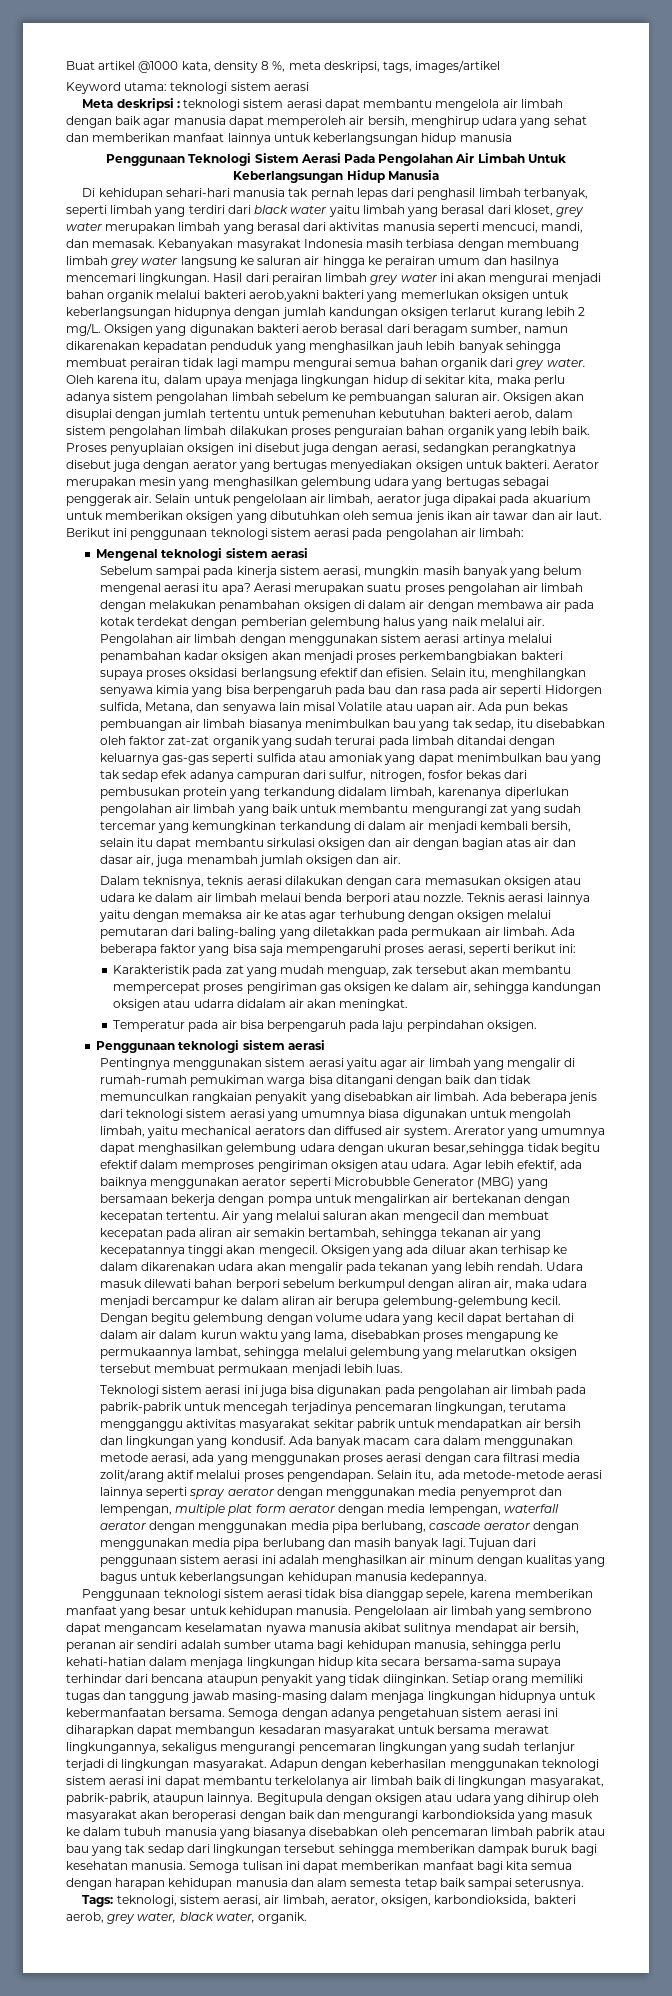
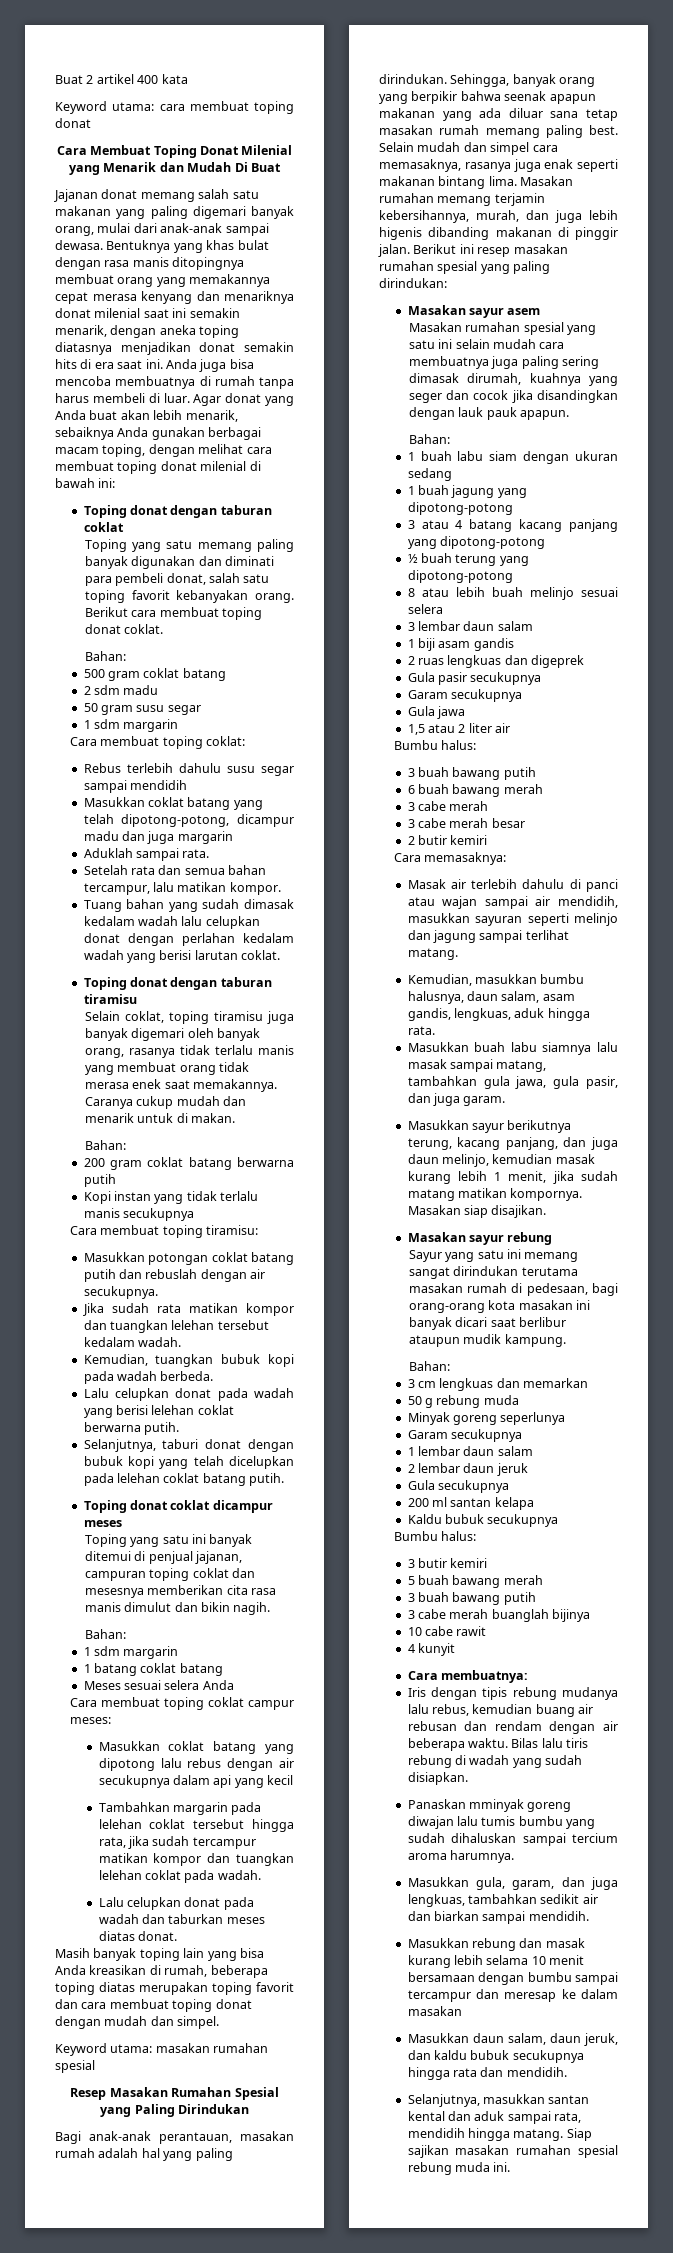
[66,60,501,73] [66,82,309,94] [82,98,563,111] [66,116,587,128] [66,133,512,145] [106,153,566,166] [233,170,439,183] [82,188,588,200] [66,205,585,217] [66,222,584,234] [66,239,579,251] [66,256,559,268] [66,273,601,285] [66,290,570,302] [66,307,586,319] [66,323,569,336] [66,341,561,353] [66,358,586,370] [66,375,565,387] [66,392,585,404] [66,409,574,421] [66,426,591,438] [66,443,577,455] [66,460,600,472] [66,477,549,489] [66,494,591,506] [66,511,603,523] [66,528,525,540] [96,548,308,561] [99,566,583,578] [99,583,584,595] [99,600,595,612] [99,617,545,629] [99,634,552,646] [99,651,563,663] [99,668,586,680] [99,685,602,697] [99,702,568,714] [99,719,606,731] [99,736,556,748] [99,753,602,765] [99,770,528,782] [99,787,569,799] [99,804,582,816] [99,821,571,833] [99,838,576,850] [99,855,401,867] [99,876,581,888] [99,893,590,905] [98,910,552,922] [99,927,575,939] [99,944,577,956] [113,965,572,977] [113,982,602,994] [113,999,409,1011] [113,1020,537,1032] [96,1040,325,1053] [99,1058,576,1070] [99,1075,531,1087] [99,1092,597,1104] [99,1109,571,1121] [99,1126,606,1138] [99,1143,600,1155] [99,1160,583,1172] [99,1177,548,1189] [99,1194,570,1206] [99,1211,549,1223] [99,1228,541,1240] [99,1245,568,1257] [99,1262,584,1274] [99,1279,588,1291] [99,1296,561,1308] [99,1313,575,1325] [99,1330,559,1342] [99,1347,577,1359] [99,1364,404,1376] [99,1385,587,1397] [99,1402,567,1414] [99,1419,581,1431] [99,1436,573,1448] [99,1453,581,1465] [99,1469,602,1482] [99,1487,562,1499] [99,1504,559,1516] [99,1521,579,1533] [99,1538,536,1550] [99,1555,606,1567] [99,1572,488,1584] [82,1589,593,1601] [66,1606,593,1618] [66,1623,580,1635] [66,1640,562,1652] [66,1657,561,1669] [66,1674,584,1686] [66,1691,597,1703] [66,1708,558,1720] [66,1725,549,1737] [66,1742,575,1754] [66,1759,599,1771] [66,1776,604,1788] [66,1793,600,1805] [66,1810,594,1822] [66,1827,605,1839] [66,1844,597,1856] [66,1861,573,1873] [66,1878,585,1890] [82,1895,576,1907] [66,1912,308,1924] Buat artikel @1000 kata, density 8 %, meta deskripsi, tags, images/artikel // Keyword utama: teknologi sistem aerasi // Meta deskripsi : teknologi sistem aerasi dapat membantu mengelola air limbah dengan baik agar manusia dapat memperoleh air bersih, menghirup udara yang sehat dan memberikan manfaat lainnya untuk keberlangsungan hidup manusia // Penggunaan Teknologi Sistem Aerasi Pada Pengolahan Air Limbah Untuk Keberlangsungan Hidup Manusia // Di kehidupan sehari-hari manusia tak pernah lepas dari penghasil limbah terbanyak, seperti limbah yang terdiri dari black water yaitu limbah yang berasal dari kloset, grey water merupakan limbah yang berasal dari aktivitas manusia seperti mencuci, mandi, dan memasak. Kebanyakan masyrakat Indonesia masih terbiasa dengan membuang limbah grey water langsung ke saluran air hingga ke perairan umum dan hasilnya mencemari lingkungan. Hasil dari perairan limbah grey water ini akan mengurai menjadi bahan organik melalui bakteri aerob,yakni bakteri yang memerlukan oksigen untuk keberlangsungan hidupnya dengan jumlah kandungan oksigen terlarut kurang lebih 2 mg/L. Oksigen yang digunakan bakteri aerob berasal dari beragam sumber, namun dikarenakan kepadatan penduduk yang menghasilkan jauh lebih banyak sehingga membuat perairan tidak lagi mampu mengurai semua bahan organik dari grey water. Oleh karena itu, dalam upaya menjaga lingkungan hidup di sekitar kita, maka perlu adanya sistem pengolahan limbah sebelum ke pembuangan saluran air. Oksigen akan disuplai dengan jumlah tertentu untuk pemenuhan kebutuhan bakteri aerob, dalam sistem pengolahan limbah dilakukan proses penguraian bahan organik yang lebih baik. Proses penyuplaian oksigen ini disebut juga dengan aerasi, sedangkan perangkatnya disebut juga dengan aerator yang bertugas menyediakan oksigen untuk bakteri. Aerator merupakan mesin yang menghasilkan gelembung udara yang bertugas sebagai penggerak air. Selain untuk pengelolaan air limbah, aerator juga dipakai pada akuarium untuk memberikan oksigen yang dibutuhkan oleh semua jenis ikan air tawar dan air laut. Berikut ini penggunaan teknologi sistem aerasi pada pengolahan air limbah: // Mengenal teknologi sistem aerasi // Sebelum sampai pada kinerja sistem aerasi, mungkin masih banyak yang belum mengenal aerasi itu apa? Aerasi merupakan suatu proses pengolahan air limbah dengan melakukan penambahan oksigen di dalam air dengan membawa air pada kotak terdekat dengan pemberian gelembung halus yang naik melalui air. Pengolahan air limbah dengan menggunakan sistem aerasi artinya melalui penambahan kadar oksigen akan menjadi proses perkembangbiakan bakteri supaya proses oksidasi berlangsung efektif dan efisien. Selain itu, menghilangkan senyawa kimia yang bisa berpengaruh pada bau dan rasa pada air seperti Hidorgen sulfida, Metana, dan senyawa lain misal Volatile atau uapan air. Ada pun bekas pembuangan air limbah biasanya menimbulkan bau yang tak sedap, itu disebabkan oleh faktor zat-zat organik yang sudah terurai pada limbah ditandai dengan keluarnya gas-gas seperti sulfida atau amoniak yang dapat menimbulkan bau yang tak sedap efek adanya campuran dari sulfur, nitrogen, fosfor bekas dari pembusukan protein yang terkandung didalam limbah, karenanya diperlukan pengolahan air limbah yang baik untuk membantu mengurangi zat yang sudah tercemar yang kemungkinan terkandung di dalam air menjadi kembali bersih, selain itu dapat membantu sirkulasi oksigen dan air dengan bagian atas air dan dasar air, juga menambah jumlah oksigen dan air. // Dalam teknisnya, teknis aerasi dilakukan dengan cara memasukan oksigen atau udara ke dalam air limbah melaui benda berpori atau nozzle. Teknis aerasi lainnya yaitu dengan memaksa air ke atas agar terhubung dengan oksigen melalui pemutaran dari baling-baling yang diletakkan pada permukaan air limbah. Ada beberapa faktor yang bisa saja mempengaruhi proses aerasi, seperti berikut ini: // Karakteristik pada zat yang mudah menguap, zak tersebut akan membantu mempercepat proses pengiriman gas oksigen ke dalam air, sehingga kandungan oksigen atau udarra didalam air akan meningkat. // Temperatur pada air bisa berpengaruh pada laju perpindahan oksigen. // Penggunaan teknologi sistem aerasi // Pentingnya menggunakan sistem aerasi yaitu agar air limbah yang mengalir di rumah-rumah pemukiman warga bisa ditangani dengan baik dan tidak memunculkan rangkaian penyakit yang disebabkan air limbah. Ada beberapa jenis dari teknologi sistem aerasi yang umumnya biasa digunakan untuk mengolah limbah, yaitu mechanical aerators dan diffused air system. Arerator yang umumnya dapat menghasilkan gelembung udara dengan ukuran besar,sehingga tidak begitu efektif dalam memproses pengiriman oksigen atau udara. Agar lebih efektif, ada baiknya menggunakan aerator seperti Microbubble Generator (MBG) yang bersamaan bekerja dengan pompa untuk mengalirkan air bertekanan dengan kecepatan tertentu. Air yang melalui saluran akan mengecil dan membuat kecepatan pada aliran air semakin bertambah, sehingga tekanan air yang kecepatannya tinggi akan mengecil. Oksigen yang ada diluar akan terhisap ke dalam dikarenakan udara akan mengalir pada tekanan yang lebih rendah. Udara masuk dilewati bahan berpori sebelum berkumpul dengan aliran air, maka udara menjadi bercampur ke dalam aliran air berupa gelembung-gelembung kecil. Dengan begitu gelembung dengan volume udara yang kecil dapat bertahan di dalam air dalam kurun waktu yang lama, disebabkan proses mengapung ke permukaannya lambat, sehingga melalui gelembung yang melarutkan oksigen tersebut membuat permukaan menjadi lebih luas. // Teknologi sistem aerasi ini juga bisa digunakan pada pengolahan air limbah pada pabrik-pabrik untuk mencegah terjadinya pencemaran lingkungan, terutama mengganggu aktivitas masyarakat sekitar pabrik untuk mendapatkan air bersih dan lingkungan yang kondusif. Ada banyak macam cara dalam menggunakan metode aerasi, ada yang menggunakan proses aerasi dengan cara filtrasi media zolit/arang aktif melalui proses pengendapan. Selain itu, ada metode-metode aerasi lainnya seperti spray aerator dengan menggunakan media penyemprot dan lempengan, multiple plat form aerator dengan media lempengan, waterfall aerator dengan menggunakan media pipa berlubang, cascade aerator dengan menggunakan media pipa berlubang dan masih banyak lagi. Tujuan dari penggunaan sistem aerasi ini adalah menghasilkan air minum dengan kualitas yang bagus untuk keberlangsungan kehidupan manusia kedepannya. // Penggunaan teknologi sistem aerasi tidak bisa dianggap sepele, karena memberikan manfaat yang besar untuk kehidupan manusia. Pengelolaan air limbah yang sembrono dapat mengancam keselamatan nyawa manusia akibat sulitnya mendapat air bersih, peranan air sendiri adalah sumber utama bagi kehidupan manusia, sehingga perlu kehati-hatian dalam menjaga lingkungan hidup kita secara bersama-sama supaya terhindar dari bencana ataupun penyakit yang tidak diinginkan. Setiap orang memiliki tugas dan tanggung jawab masing-masing dalam menjaga lingkungan hidupnya untuk kebermanfaatan bersama. Semoga dengan adanya pengetahuan sistem aerasi ini diharapkan dapat membangun kesadaran masyarakat untuk bersama merawat lingkungannya, sekaligus mengurangi pencemaran lingkungan yang sudah terlanjur terjadi di lingkungan masyarakat. Adapun dengan keberhasilan menggunakan teknologi sistem aerasi ini dapat membantu terkelolanya air limbah baik di lingkungan masyarakat, pabrik-pabrik, ataupun lainnya. Begitupula dengan oksigen atau udara yang dihirup oleh masyarakat akan beroperasi dengan baik dan mengurangi karbondioksida yang masuk ke dalam tubuh manusia yang biasanya disebabkan oleh pencemaran limbah pabrik atau bau yang tak sedap dari lingkungan tersebut sehingga memberikan dampak buruk bagi kesehatan manusia. Semoga tulisan ini dapat memberikan manfaat bagi kita semua dengan harapan kehidupan manusia dan alam semesta tetap baik sampai seterusnya. // Tags: teknologi, sistem aerasi, air limbah, aerator, oksigen, karbondioksida, bakteri aerob, grey water, black water, organik. -> [55,74,188,84] [55,101,294,114] [55,118,91,128] [56,145,293,158] [69,162,281,175] [54,189,259,202] [55,206,294,219] [55,223,269,236] [55,240,269,253] [55,257,245,270] [55,274,271,287] [55,291,294,304] [55,308,240,318] [55,325,240,338] [55,342,294,355] [55,359,254,372] [55,376,294,389] [55,393,294,406] [55,410,238,422] [55,427,262,440] [55,444,272,457] [55,461,261,474] [55,478,116,488] [83,505,272,518] [83,522,124,532] [84,539,294,552] [84,556,275,569] [84,573,270,586] [84,590,294,603] [84,607,263,620] [84,624,164,634] [84,651,126,661] [83,668,226,681] [83,685,159,695] [83,703,201,715] [83,719,179,732] [69,736,246,749] [83,763,295,776] [83,780,188,793] [83,797,263,810] [83,814,294,827] [83,831,233,844] [83,848,210,861] [83,865,267,875] [83,882,281,895] [83,899,295,912] [83,916,260,929] [83,933,294,946] [83,950,281,963] [83,977,272,990] [83,994,137,1004] [84,1011,294,1024] [84,1028,261,1041] [84,1045,294,1058] [84,1062,250,1075] [84,1079,278,1092] [84,1096,247,1109] [84,1113,236,1123] [84,1140,126,1150] [83,1157,295,1170] [83,1174,116,1187] [83,1191,259,1204] [83,1208,195,1221] [69,1225,259,1238] [83,1252,294,1265] [83,1269,266,1282] [83,1286,158,1299] [82,1303,294,1316] [83,1320,269,1333] [83,1337,182,1347] [83,1354,294,1367] [83,1371,214,1384] [83,1388,295,1401] [83,1405,234,1418] [83,1422,180,1435] [83,1439,294,1452] [83,1456,295,1469] [83,1473,285,1486] [83,1500,273,1513] [83,1520,122,1527] [84,1534,253,1547] [84,1551,243,1564] [84,1568,256,1581] [84,1585,277,1598] [84,1602,271,1615] [84,1629,126,1639] [83,1646,179,1659] [83,1663,223,1676] [83,1680,234,1690] [69,1697,295,1710] [69,1717,111,1724] [98,1741,294,1754] [98,1758,294,1771] [98,1775,294,1788] [98,1802,262,1815] [98,1819,294,1832] [98,1836,256,1849] [98,1853,294,1866] [98,1870,261,1883] [98,1897,254,1910] [98,1914,265,1924] [98,1931,178,1941] [55,1948,264,1961] [55,1965,268,1978] [55,1982,294,1995] [55,1999,252,2012] [55,2016,220,2029] [55,2043,269,2056] [55,2060,95,2073] [70,2087,279,2100] [100,2104,249,2117] [55,2131,294,2144] [55,2148,233,2161] [379,74,596,87] [379,91,596,104] [379,108,618,121] [379,125,618,138] [379,142,558,155] [379,159,618,172] [379,176,574,189] [379,193,545,206] [379,210,618,223] [379,227,618,240] [378,244,568,257] [379,261,551,274] [379,278,447,288] [407,305,541,318] [408,322,597,335] [408,339,565,349] [408,356,600,369] [408,373,618,386] [408,390,618,403] [408,407,570,420] [408,434,450,444] [407,451,618,464] [407,468,452,481] [407,485,527,498] [407,502,513,515] [407,519,618,532] [407,536,546,549] [407,553,529,566] [407,570,513,583] [407,587,618,600] [407,604,443,614] [407,621,533,631] [407,638,514,651] [407,655,585,668] [407,672,542,685] [407,689,523,702] [407,706,466,719] [407,723,511,735] [393,740,477,750] [407,767,536,780] [407,784,543,797] [407,801,489,811] [407,818,525,828] [407,835,488,845] [393,852,507,865] [407,879,618,892] [407,896,618,909] [407,913,618,926] [407,930,569,943] [407,948,458,960] [407,974,585,986] [407,991,575,1004] [407,1008,590,1021] [407,1026,435,1035] [407,1042,618,1055] [407,1059,547,1072] [407,1076,618,1089] [407,1093,506,1106] [407,1120,572,1133] [407,1137,618,1150] [407,1154,595,1167] [407,1171,618,1184] [407,1188,583,1201] [407,1205,547,1218] [407,1232,553,1245] [408,1249,579,1262] [408,1266,578,1279] [408,1283,618,1296] [408,1300,591,1313] [408,1317,567,1330] [408,1334,566,1347] [408,1361,450,1371] [407,1378,589,1391] [407,1395,519,1408] [407,1412,566,1425] [407,1429,523,1442] [407,1446,533,1456] [407,1463,528,1476] [407,1480,510,1493] [407,1497,534,1510] [407,1514,559,1527] [393,1531,477,1541] [407,1558,488,1568] [407,1575,543,1588] [407,1592,536,1605] [407,1609,591,1622] [407,1626,487,1636] [407,1643,456,1656] [407,1670,529,1683] [407,1687,618,1700] [407,1704,594,1717] [407,1721,618,1734] [407,1738,589,1751] [407,1755,583,1768] [407,1772,468,1785] [407,1799,572,1812] [407,1816,596,1829] [407,1833,618,1846] [407,1850,515,1863] [407,1877,618,1890] [407,1894,598,1907] [407,1911,589,1924] [407,1938,585,1951] [407,1955,585,1968] [407,1972,618,1985] [407,1989,618,2002] [407,2006,462,2016] [407,2033,618,2046] [407,2050,584,2063] [407,2067,567,2080] [407,2094,590,2107] [407,2111,582,2124] [407,2128,592,2141] [407,2145,618,2158] [407,2162,511,2175] Buat 2 artikel 400 kata // Keyword utama: cara membuat toping donat // Cara Membuat Toping Donat Milenial yang Menarik dan Mudah Di Buat // Jajanan donat memang salah satu makanan yang paling digemari banyak orang, mulai dari anak-anak sampai dewasa. Bentuknya yang khas bulat dengan rasa manis ditopingnya membuat orang yang memakannya cepat merasa kenyang dan menariknya donat milenial saat ini semakin menarik, dengan aneka toping diatasnya menjadikan donat semakin hits di era saat ini. Anda juga bisa mencoba membuatnya di rumah tanpa harus membeli di luar. Agar donat yang Anda buat akan lebih menarik, sebaiknya Anda gunakan berbagai macam toping, dengan melihat cara membuat toping donat milenial di bawah ini: // Toping donat dengan taburan coklat // Toping yang satu memang paling banyak digunakan dan diminati para pembeli donat, salah satu toping favorit kebanyakan orang. Berikut cara membuat toping donat coklat. // Bahan: // 500 gram coklat batang // 2 sdm madu // 50 gram susu segar // 1 sdm margarin // Cara membuat toping coklat: // Rebus terlebih dahulu susu segar sampai mendidih // Masukkan coklat batang yang telah dipotong-potong, dicampur madu dan juga margarin // Aduklah sampai rata. // Setelah rata dan semua bahan tercampur, lalu matikan kompor. // Tuang bahan yang sudah dimasak kedalam wadah lalu celupkan donat dengan perlahan kedalam wadah yang berisi larutan coklat. // Toping donat dengan taburan tiramisu // Selain coklat, toping tiramisu juga banyak digemari oleh banyak orang, rasanya tidak terlalu manis yang membuat orang tidak merasa enek saat memakannya. Caranya cukup mudah dan menarik untuk di makan. // Bahan: // 200 gram coklat batang berwarna putih // Kopi instan yang tidak terlalu manis secukupnya // Cara membuat toping tiramisu: // Masukkan potongan coklat batang putih dan rebuslah dengan air secukupnya. // Jika sudah rata matikan kompor dan tuangkan lelehan tersebut kedalam wadah. // Kemudian, tuangkan bubuk kopi pada wadah berbeda. // Lalu celupkan donat pada wadah yang berisi lelehan coklat berwarna putih. // Selanjutnya, taburi donat dengan bubuk kopi yang telah dicelupkan pada lelehan coklat batang putih. // Toping donat coklat dicampur meses // Toping yang satu ini banyak ditemui di penjual jajanan, campuran toping coklat dan mesesnya memberikan cita rasa manis dimulut dan bikin nagih. // Bahan: // 1 sdm margarin // 1 batang coklat batang // Meses sesuai selera Anda // Cara membuat toping coklat campur meses: // Masukkan coklat batang yang dipotong lalu rebus dengan air secukupnya dalam api yang kecil // Tambahkan margarin pada lelehan coklat tersebut hingga rata, jika sudah tercampur matikan kompor dan tuangkan lelehan coklat pada wadah. // Lalu celupkan donat pada wadah dan taburkan meses diatas donat. // Masih banyak toping lain yang bisa Anda kreasikan di rumah, beberapa toping diatas merupakan toping favorit dan cara membuat toping donat dengan mudah dan simpel. // Keyword utama: masakan rumahan spesial // Resep Masakan Rumahan Spesial yang Paling Dirindukan // Bagi anak-anak perantauan, masakan rumah adalah hal yang paling dirindukan. Sehingga, banyak orang yang berpikir bahwa seenak apapun makanan yang ada diluar sana tetap masakan rumah memang paling best. Selain mudah dan simpel cara memasaknya, rasanya juga enak seperti makanan bintang lima. Masakan rumahan memang terjamin kebersihannya, murah, dan juga lebih higenis dibanding makanan di pinggir jalan. Berikut ini resep masakan rumahan spesial yang paling dirindukan: // Masakan sayur asem // Masakan rumahan spesial yang satu ini selain mudah cara membuatnya juga paling sering dimasak dirumah, kuahnya yang seger dan cocok jika disandingkan dengan lauk pauk apapun. // Bahan: // 1 buah labu siam dengan ukuran sedang // 1 buah jagung yang dipotong-potong // 3 atau 4 batang kacang panjang yang dipotong-potong // ½ buah terung yang dipotong-potong // 8 atau lebih buah melinjo sesuai selera // 3 lembar daun salam // 1 biji asam gandis // 2 ruas lengkuas dan digeprek // Gula pasir secukupnya // Garam secukupnya // Gula jawa // 1,5 atau 2 liter air // Bumbu halus: // 3 buah bawang putih // 6 buah bawang merah // 3 cabe merah // 3 cabe merah besar // 2 butir kemiri // Cara memasaknya: // Masak air terlebih dahulu di panci atau wajan sampai air mendidih, masukkan sayuran seperti melinjo dan jagung sampai terlihat matang. // Kemudian, masukkan bumbu halusnya, daun salam, asam gandis, lengkuas, aduk hingga rata. // Masukkan buah labu siamnya lalu masak sampai matang, tambahkan gula jawa, gula pasir, dan juga garam. // Masukkan sayur berikutnya terung, kacang panjang, dan juga daun melinjo, kemudian masak kurang lebih 1 menit, jika sudah matang matikan kompornya. Masakan siap disajikan. // Masakan sayur rebung // Sayur yang satu ini memang sangat dirindukan terutama masakan rumah di pedesaan, bagi orang-orang kota masakan ini banyak dicari saat berlibur ataupun mudik kampung. // Bahan: // 3 cm lengkuas dan memarkan // 50 g rebung muda // Minyak goreng seperlunya // Garam secukupnya // 1 lembar daun salam // 2 lembar daun jeruk // Gula secukupnya // 200 ml santan kelapa // Kaldu bubuk secukupnya // Bumbu halus: // 3 butir kemiri // 5 buah bawang merah // 3 buah bawang putih // 3 cabe merah buanglah bijinya // 10 cabe rawit // 4 kunyit // Cara membuatnya: // Iris dengan tipis rebung mudanya lalu rebus, kemudian buang air rebusan dan rendam dengan air beberapa waktu. Bilas lalu tiris rebung di wadah yang sudah disiapkan. // Panaskan mminyak goreng diwajan lalu tumis bumbu yang sudah dihaluskan sampai tercium aroma harumnya. // Masukkan gula, garam, dan juga lengkuas, tambahkan sedikit air dan biarkan sampai mendidih. // Masukkan rebung dan masak kurang lebih selama 10 menit bersamaan dengan bumbu sampai tercampur dan meresap ke dalam masakan // Masukkan daun salam, daun jeruk, dan kaldu bubuk secukupnya hingga rata dan mendidih. // Selanjutnya, masukkan santan kental dan aduk sampai rata, mendidih hingga matang. Siap sajikan masakan rumahan spesial rebung muda ini.

